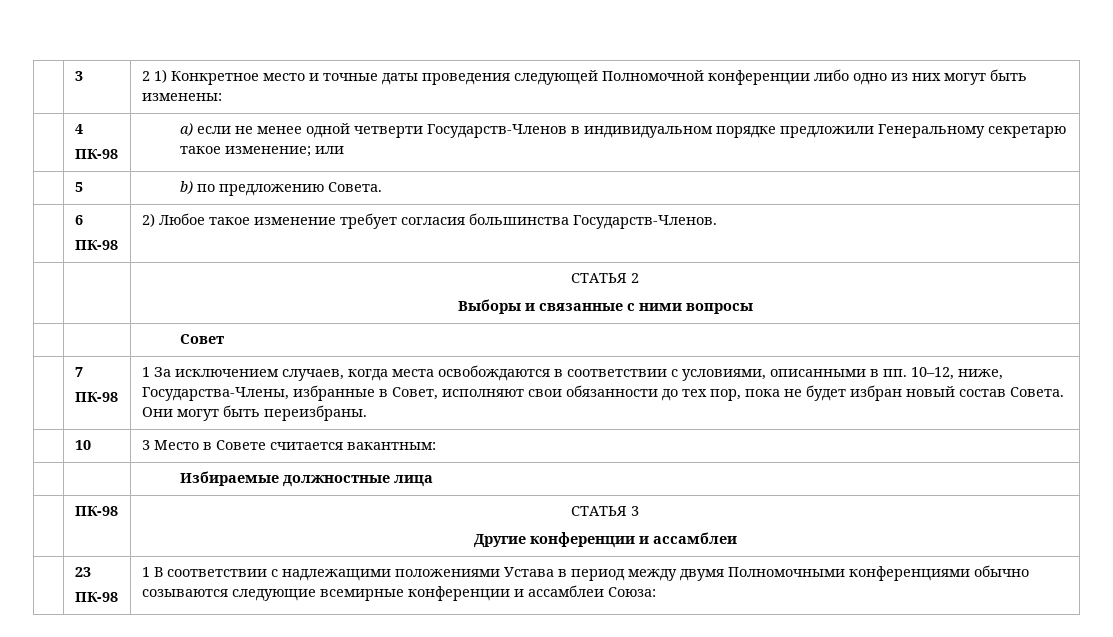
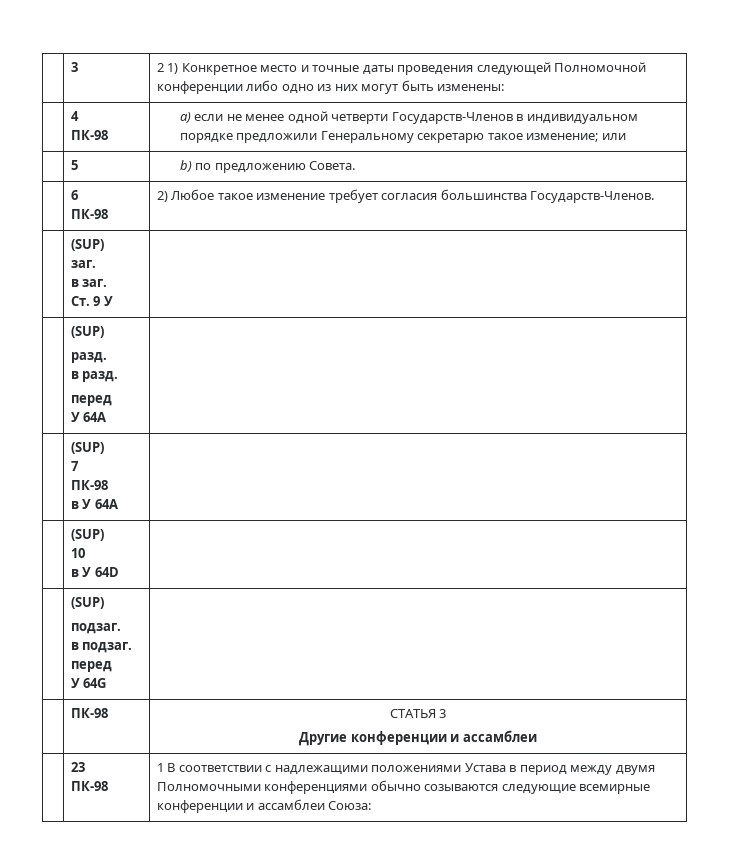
[571,273,639,283] [457,299,753,314] [179,334,224,344] [74,367,83,377] [74,392,118,402] [141,365,1003,381] [141,385,1064,401] [141,405,367,421] [74,440,91,450] [141,440,436,450] [179,471,433,487] | СТАТЬЯ 2 // Выборы и связанные с ними вопросы // | | Совет // | 7 // ПК-98 | 1 За исключением случаев, когда места освобождаются в соответствии с условиями, описанными в пп. 10–12, ниже, Государства-Члены, избранные в Совет, исполняют свои обязанности до тех пор, пока не будет избран новый состав Совета. Они могут быть переизбраны. // | 10 | 3 Место в Совете считается вакантным: // | | Избираемые должностные лица -> [70,239,104,251] [70,260,96,268] [70,279,108,287] [70,296,113,306] [70,326,104,338] [70,352,107,363] [70,371,119,382] [70,395,112,406] [70,412,107,422] [70,442,104,454] [70,461,78,471] [70,480,108,490] [70,499,118,509] [70,529,104,541] [70,548,85,558] [70,567,119,577] [70,597,104,609] [70,623,121,634] [70,642,133,653] [70,661,112,672] [70,678,107,688] (SUP) // заг. // в заг. // Ст. 9 У | // | (SUP) // разд. // в разд. // перед // У 64A | // | (SUP) // 7 // ПК-98 // в У 64A | // | (SUP) // 10 // в У 64D | // | (SUP) // подзаг. // в подзаг. перед // У 64G |

